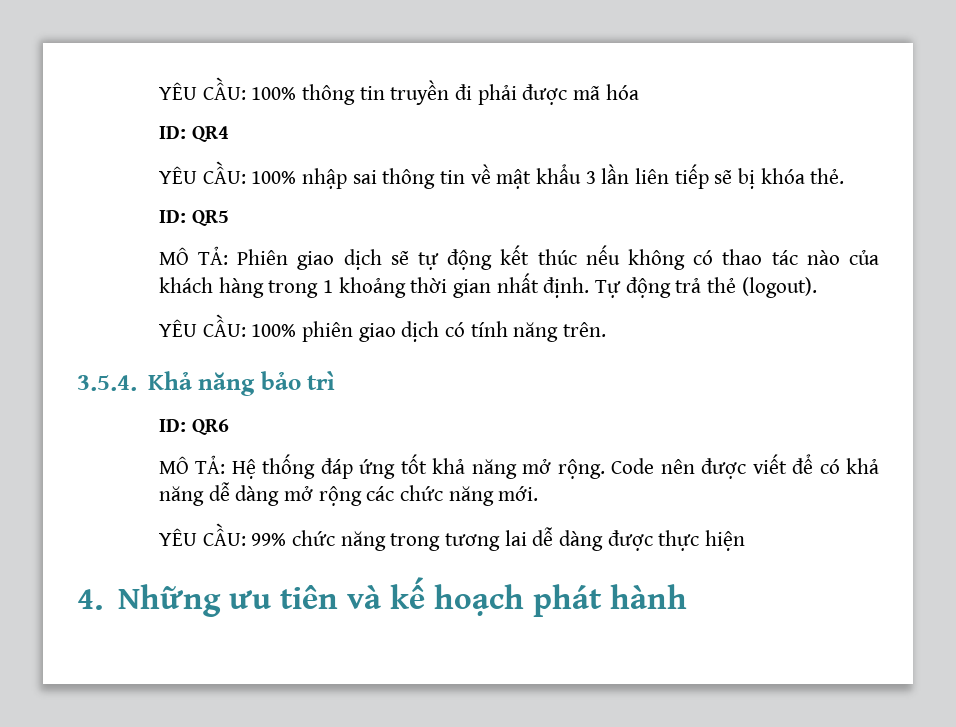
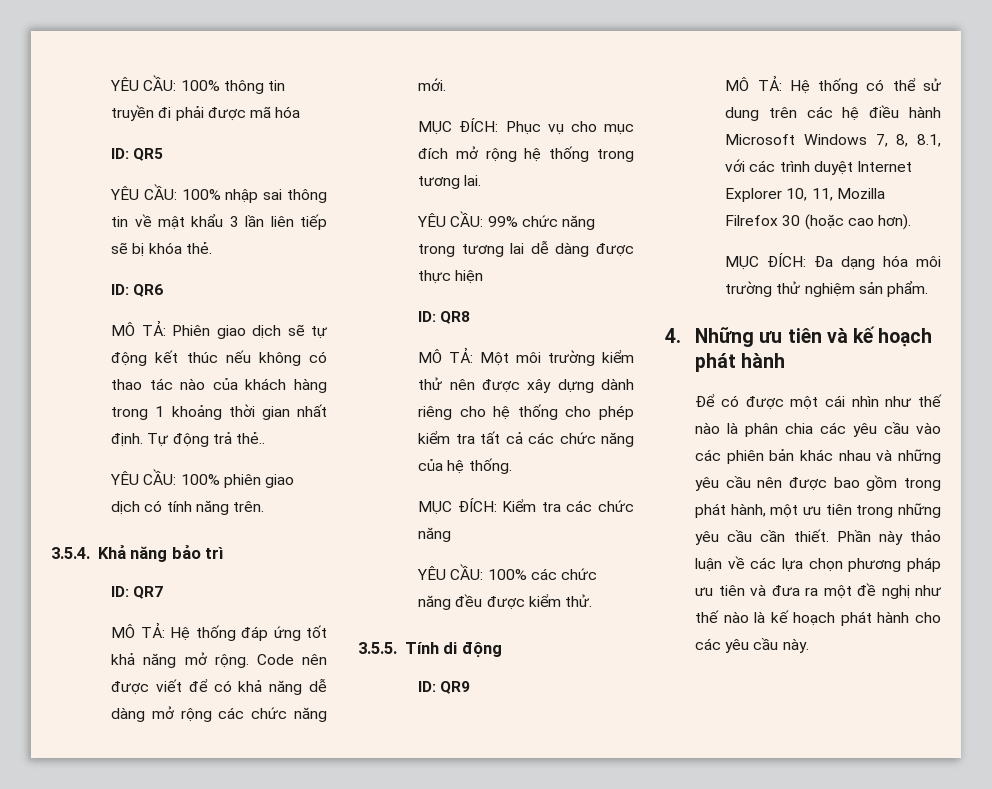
[191,126,229,142] QR4 -> [133,148,164,161] QR5
[191,210,229,226] QR5 -> [133,284,164,297] QR6
[706,277,817,298] thẻ (logout). -> [235,432,265,444] thẻ..
[191,419,229,435] QR6 -> [133,586,164,599] QR7
(539, 493) none -> [418,118,634,135] [418,146,634,162] [418,175,482,189] // MỤC ĐÍCH: Phục vụ cho mục đích mở rộng hệ thống trong tương lai.
(745, 540) none -> [418,311,471,324] [418,347,634,366] [418,377,634,393] [418,404,634,420] [418,431,634,447] [418,458,512,474] [418,498,634,515] [418,527,452,542] [417,564,597,580] [418,594,592,610] [358,642,502,657] [418,681,471,694] [725,75,942,94] [725,105,941,121] [725,134,941,147] [725,159,912,175] [725,188,885,202] [725,214,911,230] [725,253,941,270] [725,281,928,297] // ID: QR8 // MÔ TẢ: Một môi trường kiểm thử nên được xây dựng dành riêng cho hệ thống cho phép kiểm tra tất cả các chức năng của hệ thống. // MỤC ĐÍCH: Kiểm tra các chức năng // YÊU CẦU: 100% các chức năng đều được kiểm thử. // 3.5.5. Tính di động // ID: QR9 // MÔ TẢ: Hệ thống có thể sử dung trên các hệ điều hành Microsoft Windows 7, 8, 8.1, với các trình duyệt Internet Explorer 10, 11, Mozilla Filrefox 30 (hoặc cao hơn). // MỤC ĐÍCH: Đa dạng hóa môi trường thử nghiệm sản phẩm.
(687, 596) none -> [695,394,942,410] [695,422,941,437] [695,449,941,464] [695,475,941,491] [695,503,941,518] [695,529,941,545] [695,556,941,572] [695,583,942,599] [695,610,941,626] [695,638,809,653] // Để có được một cái nhìn như thế nào là phân chia các yêu cầu vào các phiên bản khác nhau và những yêu cầu nên được bao gồm trong phát hành, một ưu tiên trong những yêu cầu cần thiết. Phần này thảo luận về các lựa chọn phương pháp ưu tiên và đưa ra một đề nghị như thế nào là kế hoạch phát hành cho các yêu cầu này.

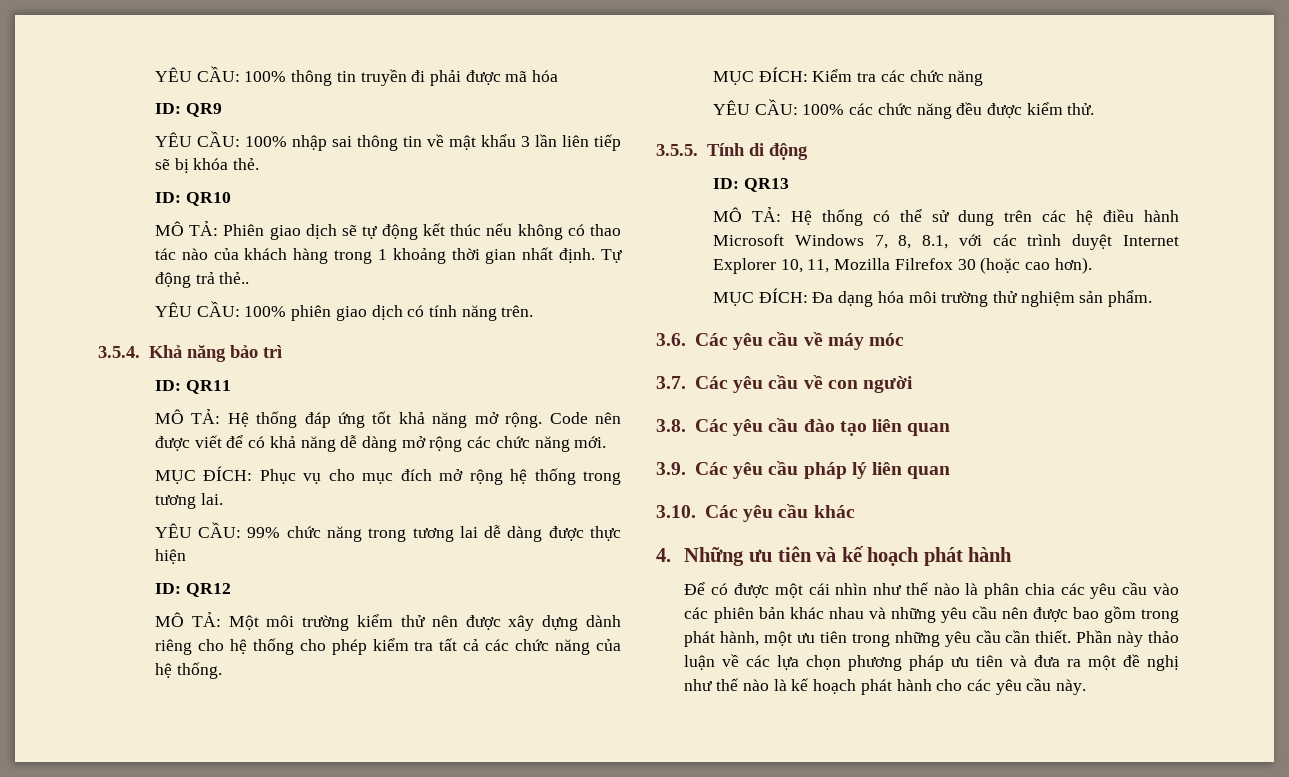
[133,148,164,161] QR5 -> [185,103,222,117] QR9
[133,284,164,297] QR6 -> [185,192,231,206] QR10
[133,586,164,599] QR7 -> [185,380,231,394] QR11
[440,311,471,324] QR8 -> [185,583,231,597] QR12
[440,681,471,694] QR9 -> [743,178,789,192] QR13
(928, 289) none -> [656,332,905,350] [656,375,914,393] [656,418,951,436] [656,461,951,479] [656,504,855,522] // 3.6. Các yêu cầu về máy móc // 3.7. Các yêu cầu về con người // 3.8. Các yêu cầu đào tạo liên quan // 3.9. Các yêu cầu pháp lý liên quan // 3.10. Các yêu cầu khác

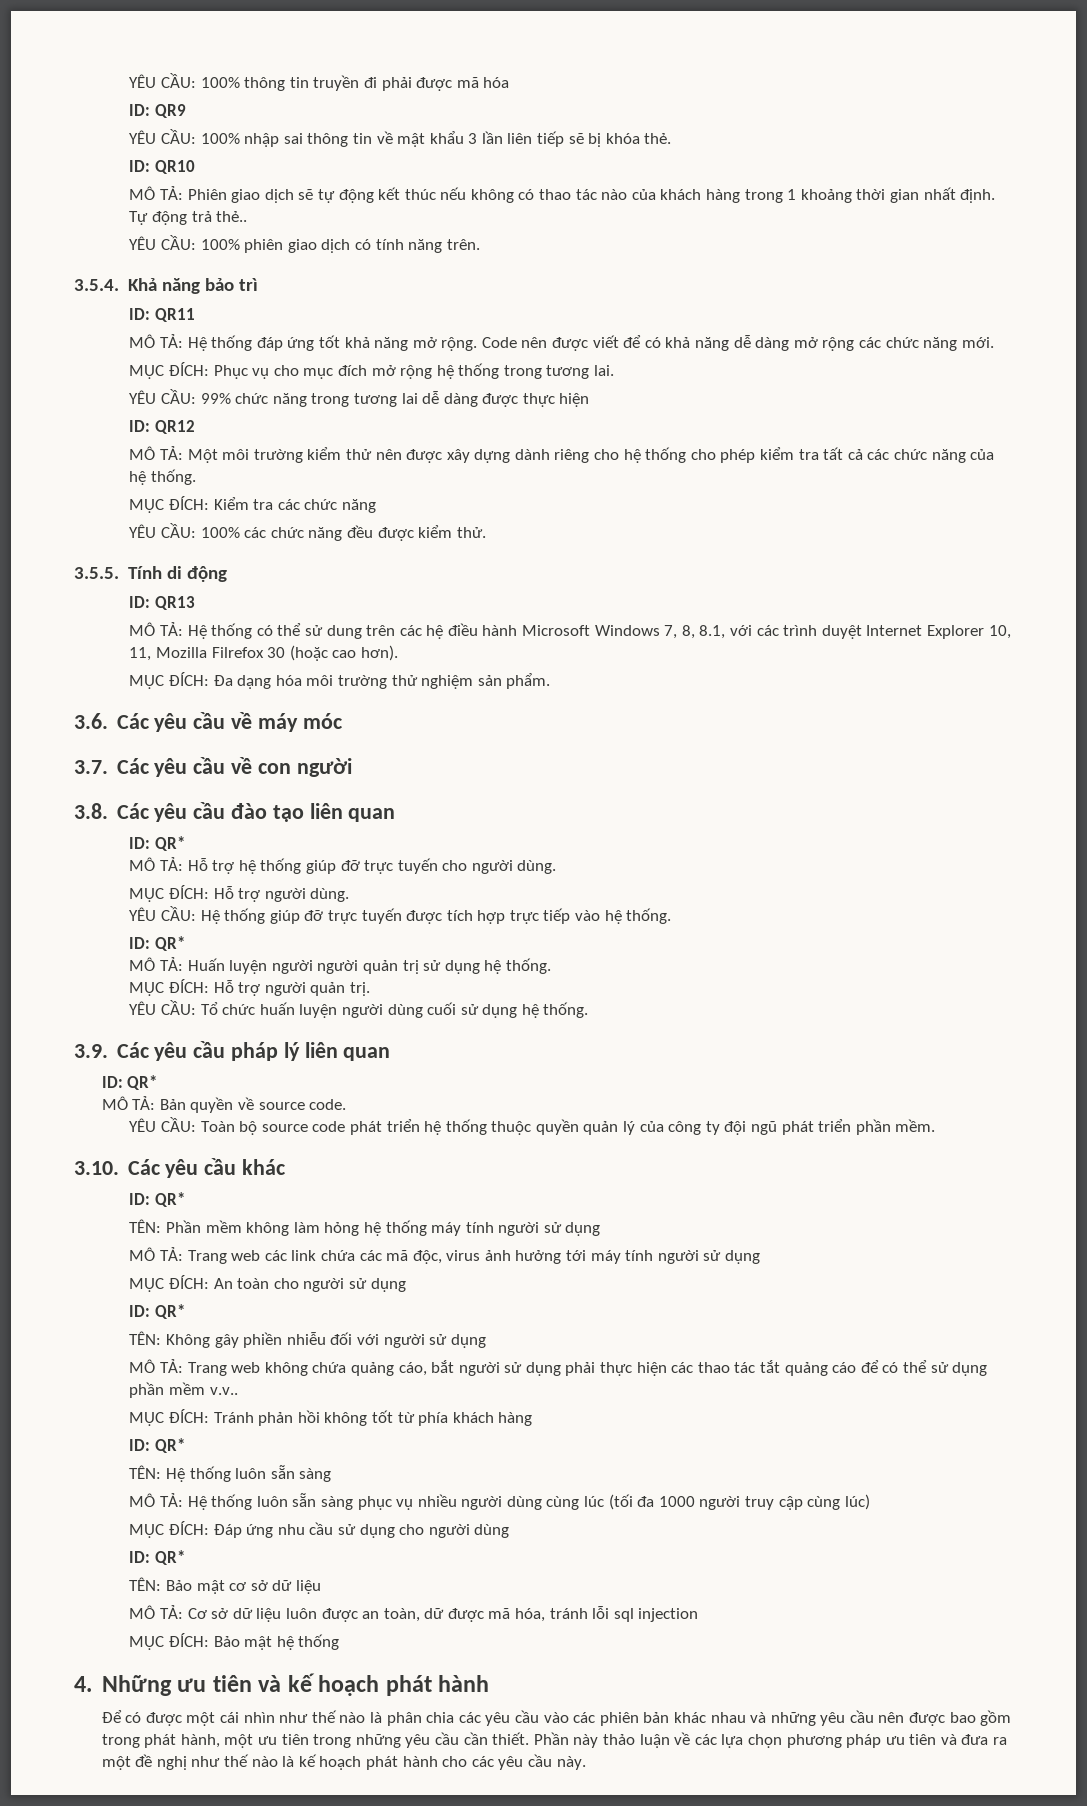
(951, 429) none -> [129,836,185,851] [129,857,557,874] [129,885,350,902] [129,906,672,924] [129,936,185,951] [129,957,551,974] [129,979,370,996] [129,1000,589,1018] // ID: QR* // MÔ TẢ: Hỗ trợ hệ thống giúp đỡ trực tuyến cho người dùng. // MỤC ĐÍCH: Hỗ trợ người dùng. // YÊU CẦU: Hệ thống giúp đỡ trực tuyến được tích hợp trực tiếp vào hệ thống. // ID: QR* // MÔ TẢ: Huấn luyện người người quản trị sử dụng hệ thống. // MỤC ĐÍCH: Hỗ trợ người quản trị. // YÊU CẦU: Tổ chức huấn luyện người dùng cuối sử dụng hệ thống.
(951, 472) none -> [101,1075,158,1090] [101,1096,347,1113] [129,1117,936,1135] // ID: QR* // MÔ TẢ: Bản quyền về source code. // YÊU CẦU: Toàn bộ source code phát triển hệ thống thuộc quyền quản lý của công ty đội ngũ phát triển phần mềm.
(855, 511) none -> [129,1192,185,1207] [129,1219,601,1236] [129,1247,761,1264] [129,1275,406,1292] [129,1304,185,1319] [129,1331,486,1348] [129,1359,988,1376] [129,1382,238,1398] [129,1409,533,1426] [129,1438,185,1453] [129,1465,332,1482] [129,1493,870,1510] [129,1521,510,1538] [129,1550,185,1565] [129,1577,321,1594] [129,1605,699,1622] [129,1633,340,1650] // ID: QR* // TÊN: Phần mềm không làm hỏng hệ thống máy tính người sử dụng // MÔ TẢ: Trang web các link chứa các mã độc, virus ảnh hưởng tới máy tính người sử dụng // MỤC ĐÍCH: An toàn cho người sử dụng // ID: QR* // TÊN: Không gây phiền nhiễu đối với người sử dụng // MÔ TẢ: Trang web không chứa quảng cáo, bắt người sử dụng phải thực hiện các thao tác tắt quảng cáo để có thể sử dụng phần mềm v.v.. // MỤC ĐÍCH: Tránh phản hồi không tốt từ phía khách hàng // ID: QR* // TÊN: Hệ thống luôn sẵn sàng // MÔ TẢ: Hệ thống luôn sẵn sàng phục vụ nhiều người dùng cùng lúc (tối đa 1000 người truy cập cùng lúc) // MỤC ĐÍCH: Đáp ứng nhu cầu sử dụng cho người dùng // ID: QR* // TÊN: Bảo mật cơ sở dữ liệu // MÔ TẢ: Cơ sở dữ liệu luôn được an toàn, dữ được mã hóa, tránh lỗi sql injection // MỤC ĐÍCH: Bảo mật hệ thống

